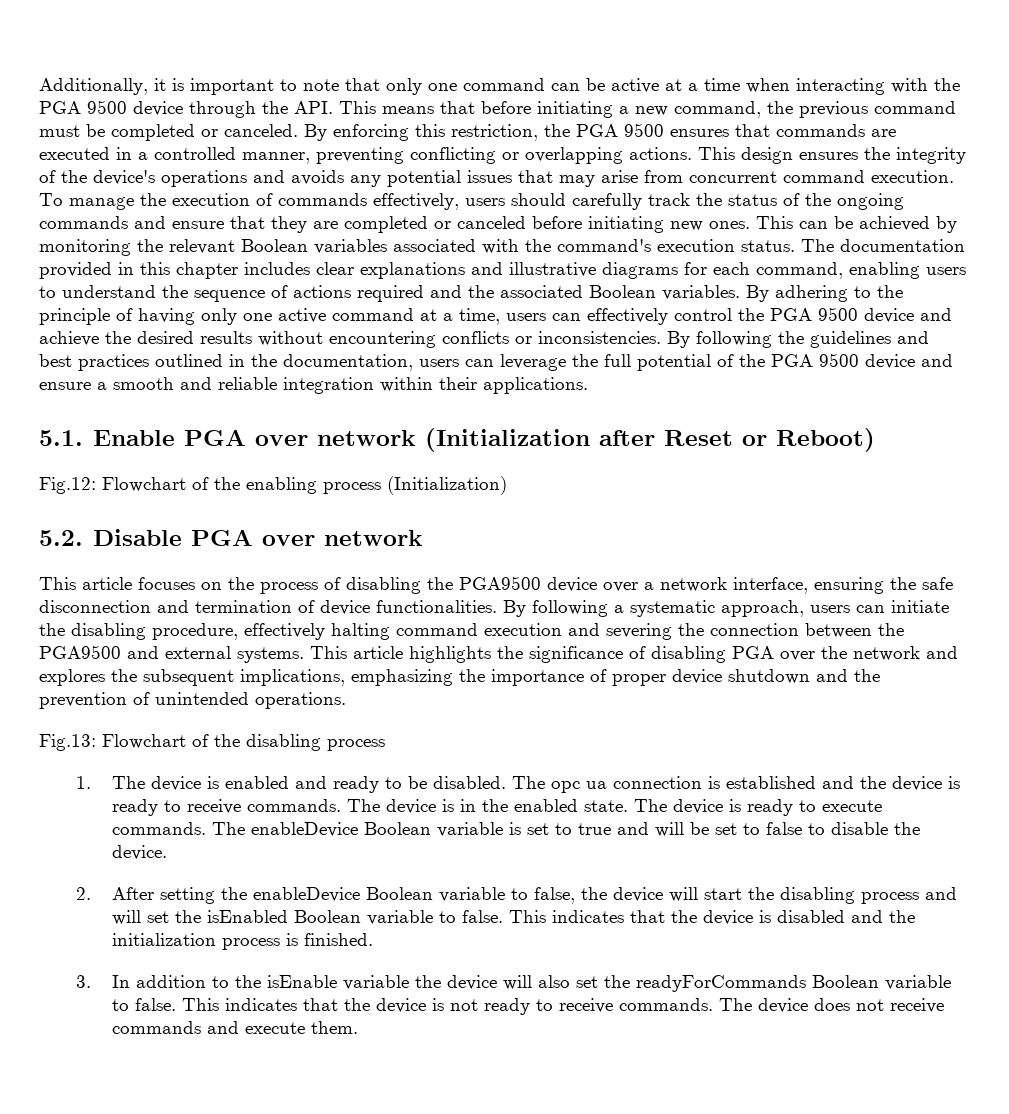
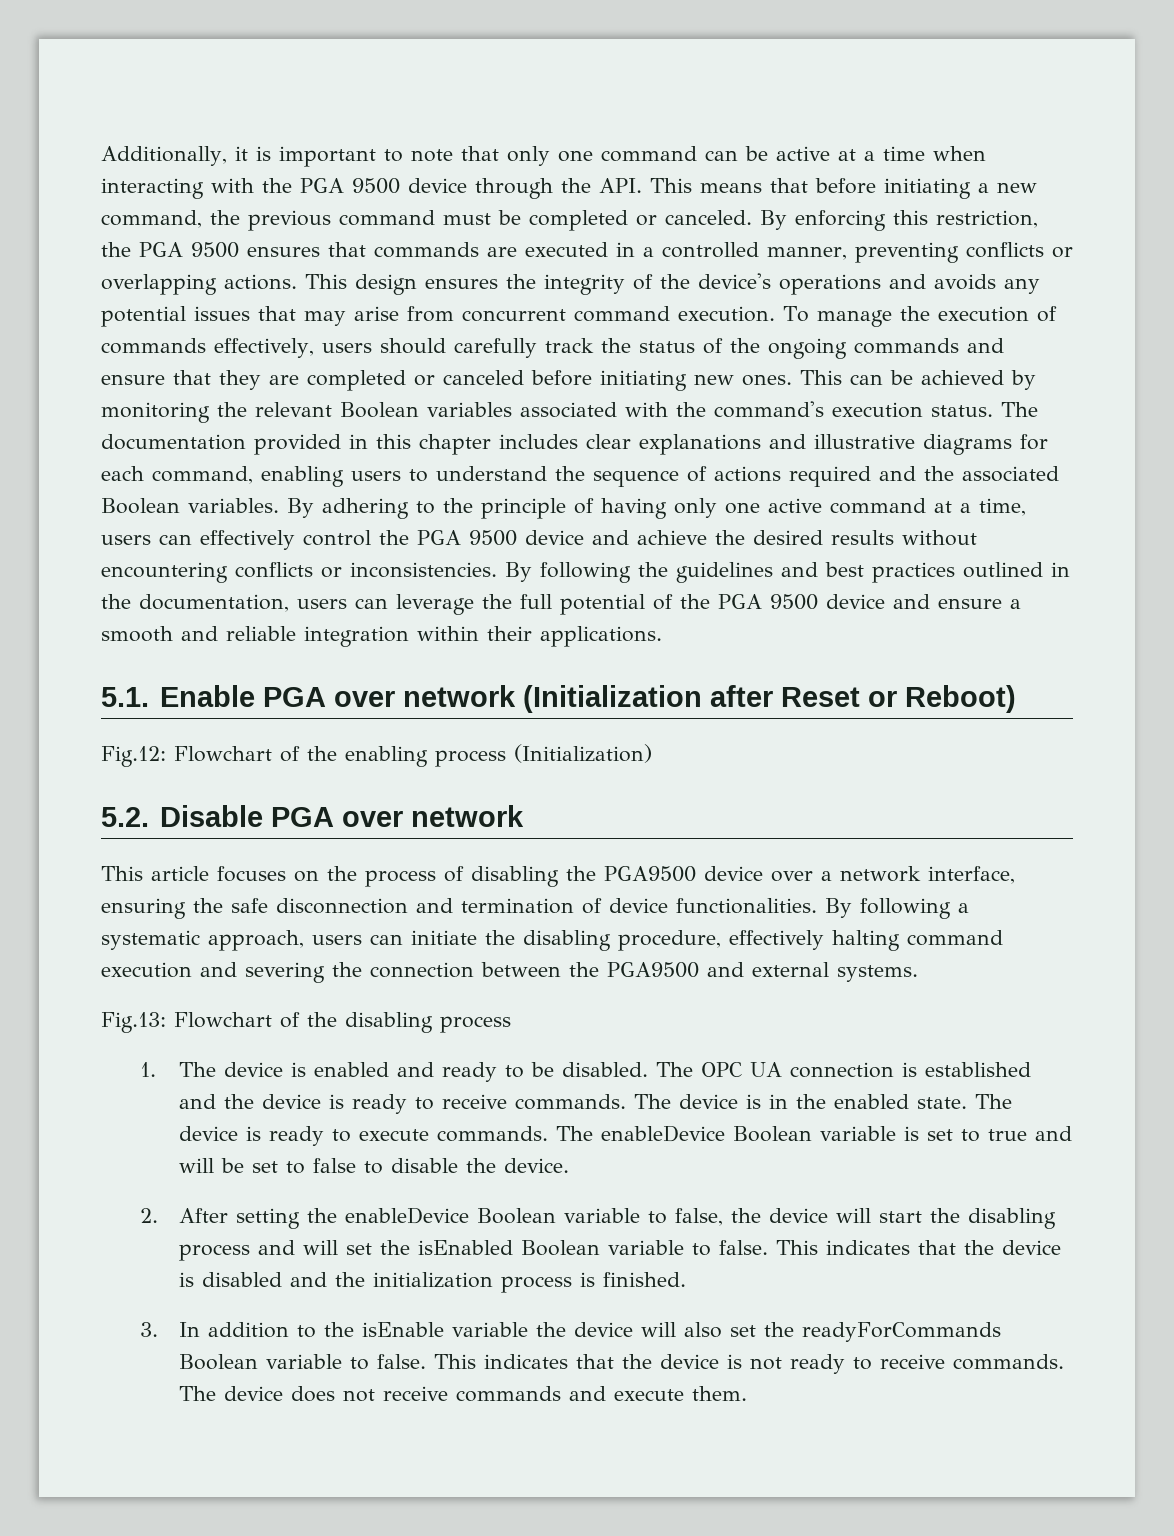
[410,147,496,164] conflicting -> [965,242,1044,258] conflicts
[310,646,958,663] [39,669,880,686] [39,692,346,709] This article highlights the significance of disabling PGA over the network and explores the subsequent implications, emphasizing the importance of proper device shutdown and the prevention of unintended operations. -> (918, 973) none
[551,781,608,793] opc ua -> [700,1062,782,1077] OPC UA

